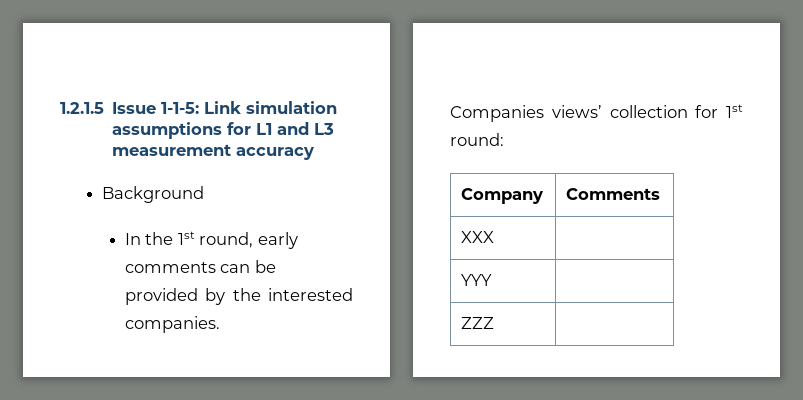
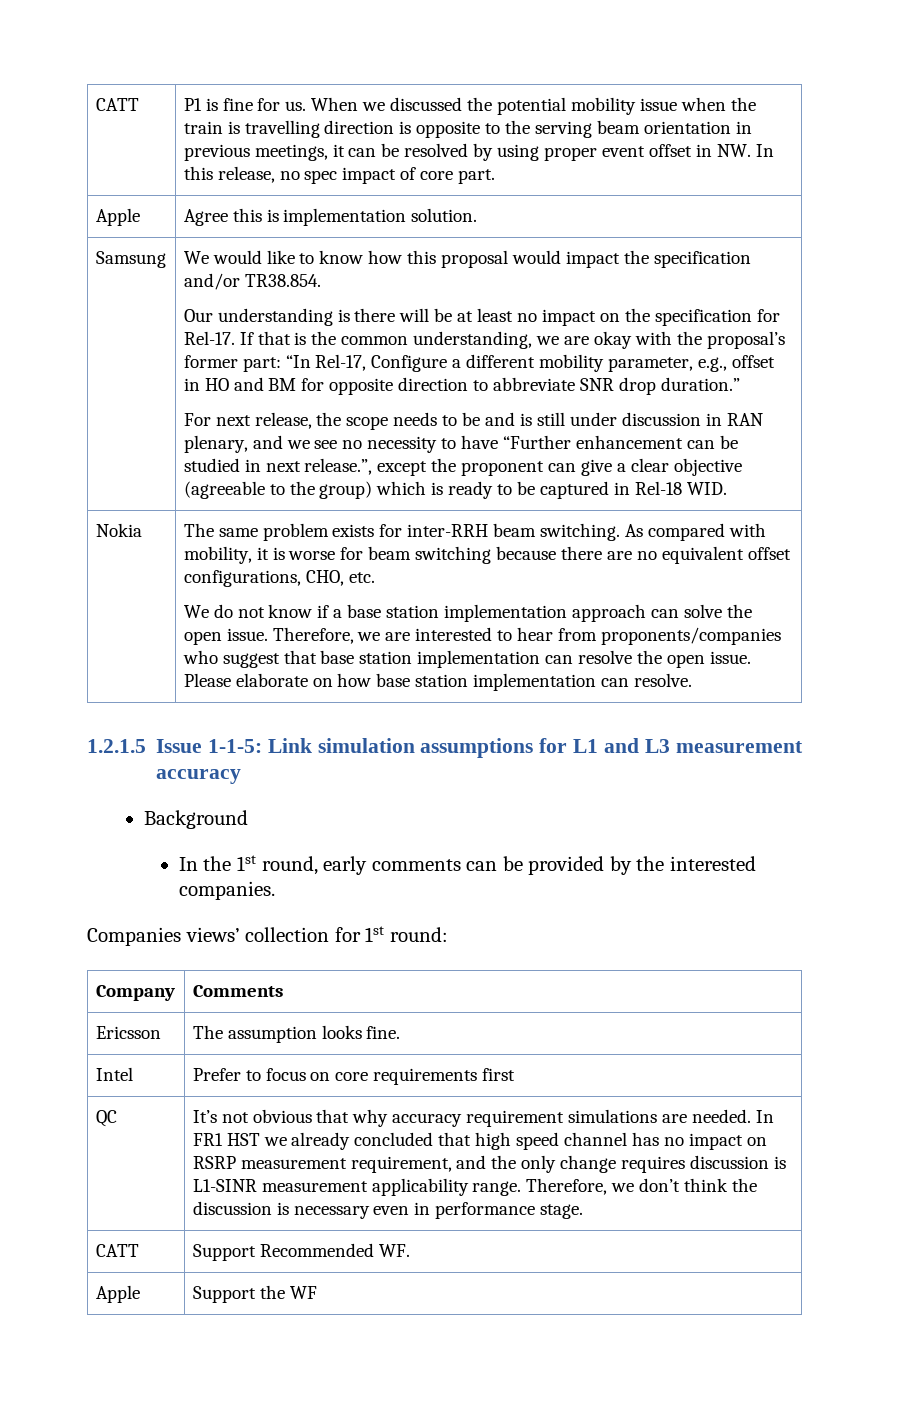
(60, 108) none -> [95,98,139,111] [183,97,757,115] [183,120,753,138] [183,143,775,161] [183,166,496,184] [95,208,140,226] [183,208,478,226] [95,251,166,268] [183,250,752,268] [183,273,321,290] [183,308,781,326] [183,331,786,349] [183,354,776,372] [183,377,741,395] [183,412,764,430] [183,435,739,453] [183,458,743,476] [183,481,728,499] [95,523,142,537] [183,523,767,541] [183,546,792,564] [183,570,375,587] [183,604,753,622] [183,627,782,645] [182,650,752,668] [183,673,693,691] CATT | P1 is fine for us. When we discussed the potential mobility issue when the train is travelling direction is opposite to the serving beam orientation in previous meetings, it can be resolved by using proper event offset in NW. In this release, no spec impact of core part. // Apple | Agree this is implementation solution. // Samsung | We would like to know how this proposal would impact the specification and/or TR38.854. // Our understanding is there will be at least no impact on the specification for Rel-17. If that is the common understanding, we are okay with the proposal’s former part: “In Rel-17, Configure a different mobility parameter, e.g., offset in HO and BM for opposite direction to abbreviate SNR drop duration.” // For next release, the scope needs to be and is still under discussion in RAN plenary, and we see no necessity to have “Further enhancement can be studied in next release.”, except the proponent can give a clear objective (agreeable to the group) which is ready to be captured in Rel-18 WID. // Nokia | The same problem exists for inter-RRH beam switching. As compared with mobility, it is worse for beam switching because there are no equivalent offset configurations, CHO, etc. // We do not know if a base station implementation approach can solve the open issue. Therefore, we are interested to hear from proponents/companies who suggest that base station implementation can resolve the open issue. Please elaborate on how base station implementation can resolve. //
[461,231,495,243] [461,274,493,286] [461,317,495,329] XXX | // YYY | // ZZZ | -> [95,1026,161,1039] [192,1025,401,1043] [95,1067,133,1081] [192,1068,516,1085] [95,1110,117,1127] [192,1109,775,1127] [192,1132,768,1150] [192,1155,787,1173] [192,1178,758,1196] [192,1201,584,1219] [95,1244,139,1257] [192,1243,410,1261] [95,1285,140,1303] [192,1285,317,1303] Ericsson | The assumption looks fine. // Intel | Prefer to focus on core requirements first // QC | It’s not obvious that why accuracy requirement simulations are needed. In FR1 HST we already concluded that high speed channel has no impact on RSRP measurement requirement, and the only change requires discussion is L1-SINR measurement applicability range. Therefore, we don’t think the discussion is necessary even in performance stage. // CATT | Support Recommended WF. // Apple | Support the WF

